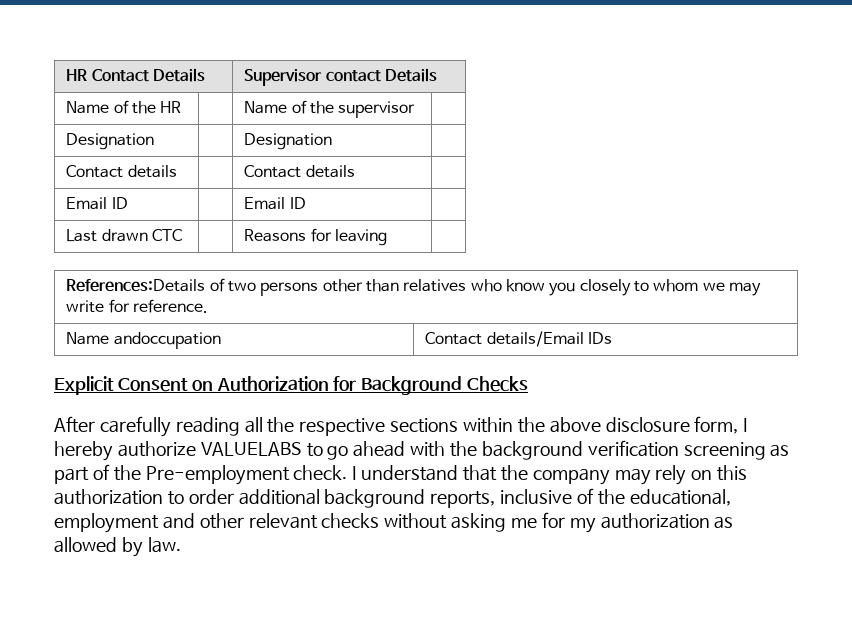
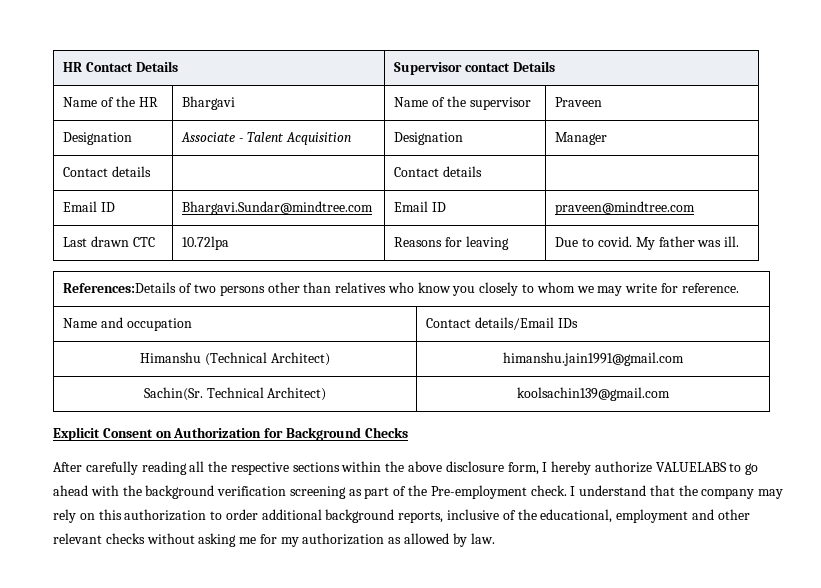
(182, 107) none -> [182,96,236,110] Bhargavi
[66,133,155,150] [244,133,333,150] // Designation | | Designation | -> [555,97,603,107] [63,132,133,145] [181,132,351,145] [394,132,464,145] [555,132,608,145] Praveen // Designation | Associate - Talent Acquisition | Designation | Manager
[244,197,306,210] | Email ID | -> [182,201,374,215] [394,201,447,212] [555,201,696,215] Bhargavi.Sundar@mindtree.com | Email ID | praveen@mindtree.com
(182, 235) none -> [182,236,230,250] 10.72lpa
(387, 237) none -> [555,236,740,250] Due to covid. My father was ill.
[113,332,221,349] andoccupation -> [101,317,192,331] and occupation
(612, 338) none -> [140,352,330,366] [503,352,684,366] [143,387,327,401] [517,387,670,401] // Himanshu (Technical Architect) | himanshu.jain1991@gmail.com // Sachin(Sr. Technical Architect) | koolsachin139@gmail.com

